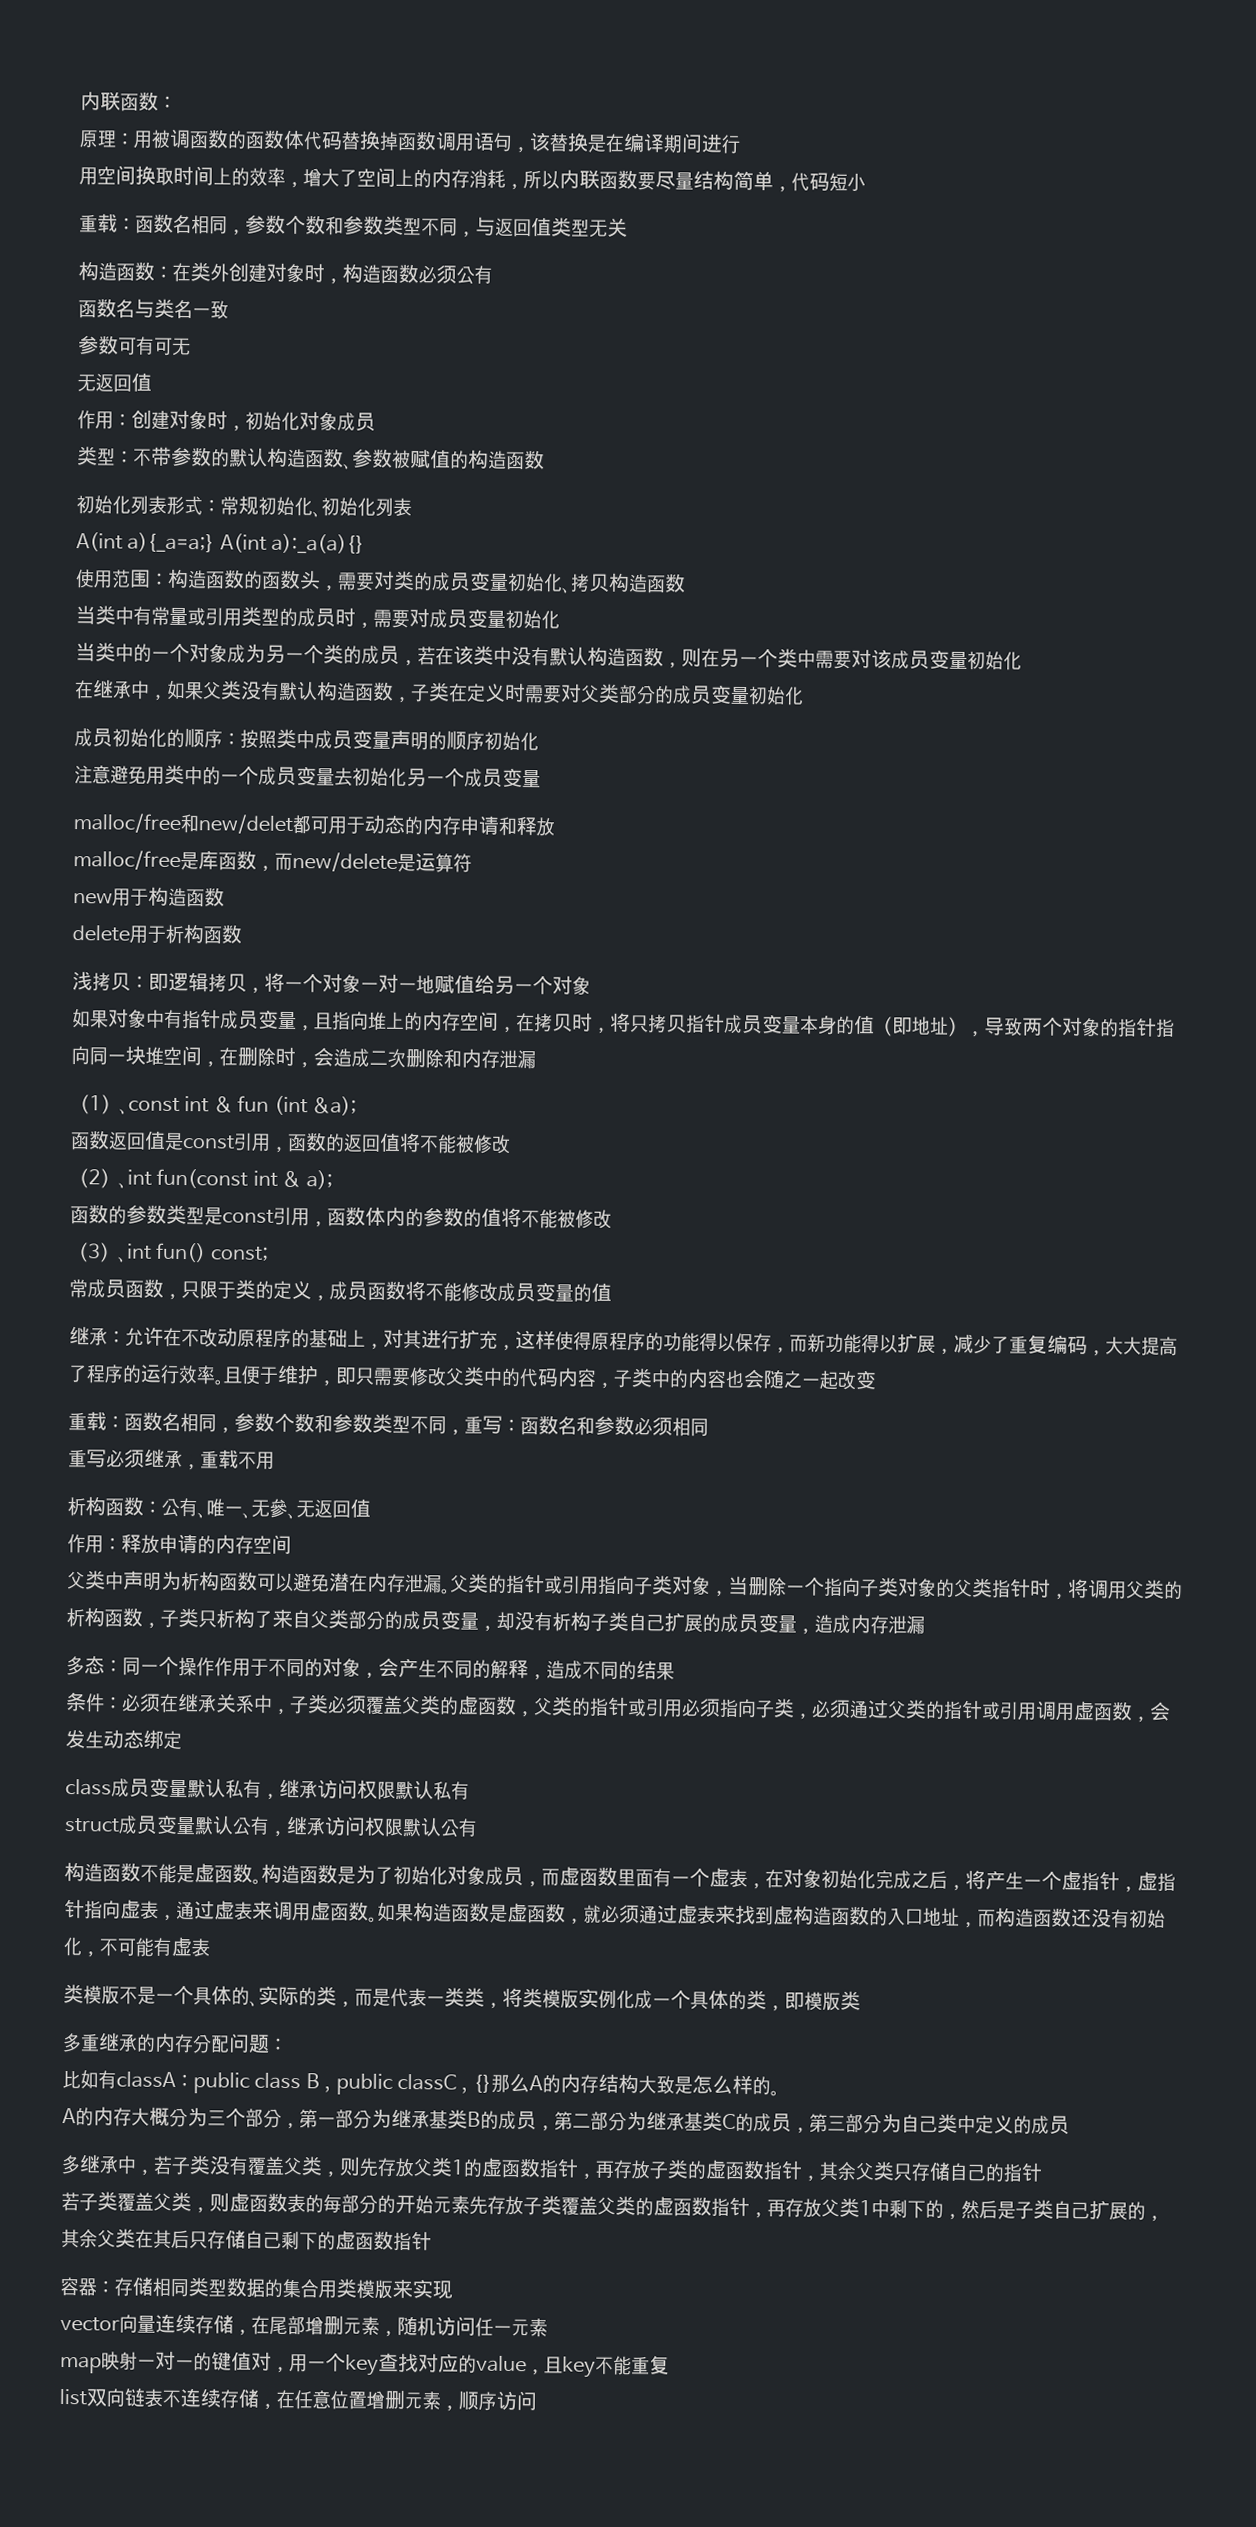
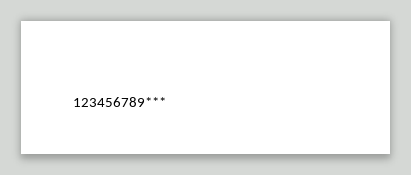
[80,91,177,112] [79,128,741,154] [79,165,866,193] [79,213,628,238] [78,261,493,285] [78,298,229,320] [78,335,191,357] [77,372,152,393] [77,409,376,432] [77,446,545,471] [76,495,412,518] [76,532,366,554] [75,568,686,594] [75,605,560,630] [75,642,1022,671] [75,679,804,706] [74,728,539,752] [74,764,541,788] [73,813,555,837] [73,850,472,873] [73,886,225,908] [72,924,243,945] [72,971,591,995] [72,1008,1175,1038] [71,1045,536,1070] [71,1094,357,1116] [70,1130,511,1154] [70,1168,333,1190] [70,1204,612,1229] [69,1242,269,1263] [69,1278,612,1303] [69,1326,1178,1357] [68,1364,877,1391] [68,1411,709,1437] [68,1448,275,1471] [67,1496,371,1520] [67,1533,292,1555] [67,1570,1183,1600] [66,1607,925,1635] [66,1655,675,1681] [65,1692,1171,1723] [65,1729,182,1750] [65,1777,470,1801] [64,1814,478,1838] [64,1862,1176,1893] [64,1899,1166,1929] [63,1936,210,1958] [63,1984,861,2012] [62,2032,288,2054] [62,2070,780,2097] [62,2106,1070,2135] [61,2154,1043,2183] [61,2191,1164,2222] [61,2228,432,2252] [60,2276,453,2300] [60,2313,548,2338] [60,2350,670,2378] [59,2387,537,2412] 内联函数： // 原理：用被调函数的函数体代码替换掉函数调用语句，该替换是在编译期间进行 // 用空间换取时间上的效率，增大了空间上的内存消耗，所以内联函数要尽量结构简单，代码短小 // 重载：函数名相同，参数个数和参数类型不同，与返回值类型无关 // 构造函数：在类外创建对象时，构造函数必须公有 // 函数名与类名一致 // 参数可有可无 // 无返回值 // 作用：创建对象时，初始化对象成员 // 类型：不带参数的默认构造函数、参数被赋值的构造函数 // 初始化列表形式：常规初始化、初始化列表 // A(int a){_a=a;} A(int a):_a(a){} // 使用范围：构造函数的函数头，需要对类的成员变量初始化、拷贝构造函数 // 当类中有常量或引用类型的成员时，需要对成员变量初始化 // 当类中的一个对象成为另一个类的成员，若在该类中没有默认构造函数，则在另一个类中需要对该成员变量初始化 // 在继承中，如果父类没有默认构造函数，子类在定义时需要对父类部分的成员变量初始化 // 成员初始化的顺序：按照类中成员变量声明的顺序初始化 // 注意避免用类中的一个成员变量去初始化另一个成员变量 // malloc/free和new/delet都可用于动态的内存申请和释放 // malloc/free是库函数，而new/delete是运算符 // new用于构造函数 // delete用于析构函数 // 浅拷贝：即逻辑拷贝，将一个对象一对一地赋值给另一个对象 // 如果对象中有指针成员变量，且指向堆上的内存空间，在拷贝时，将只拷贝指针成员变量本身的值（即地址），导致两个对象的指针指向同一块堆空间，在删除时，会造成二次删除和内存泄漏 // （1）、const int & fun (int &a); // 函数返回值是const引用，函数的返回值将不能被修改 // （2）、int fun(const int & a); // 函数的参数类型是const引用，函数体内的参数的值将不能被修改 // （3）、int fun() const; // 常成员函数，只限于类的定义，成员函数将不能修改成员变量的值 // 继承：允许在不改动原程序的基础上，对其进行扩充，这样使得原程序的功能得以保存，而新功能得以扩展，减少了重复编码，大大提高了程序的运行效率。且便于维护，即只需要修改父类中的代码内容，子类中的内容也会随之一起改变 // 重载：函数名相同，参数个数和参数类型不同，重写：函数名和参数必须相同 // 重写必须继承，重载不用 // 析构函数：公有、唯一、无參、无返回值 // 作用：释放申请的内存空间 // 父类中声明为析构函数可以避免潜在内存泄漏。父类的指针或引用指向子类对象，当删除一个指向子类对象的父类指针时，将调用父类的析构函数，子类只析构了来自父类部分的成员变量，却没有析构子类自己扩展的成员变量，造成内存泄漏 // 多态：同一个操作作用于不同的对象，会产生不同的解释，造成不同的结果 // 条件：必须在继承关系中，子类必须覆盖父类的虚函数，父类的指针或引用必须指向子类，必须通过父类的指针或引用调用虚函数，会发生动态绑定 // class成员变量默认私有，继承访问权限默认私有 // struct成员变量默认公有，继承访问权限默认公有 // 构造函数不能是虚函数。构造函数是为了初始化对象成员，而虚函数里面有一个虚表，在对象初始化完成之后，将产生一个虚指针，虚指针指向虚表，通过虚表来调用虚函数。如果构造函数是虚函数，就必须通过虚表来找到虚构造函数的入口地址，而构造函数还没有初始化，不可能有虚表 // 类模版不是一个具体的、实际的类，而是代表一类类，将类模版实例化成一个具体的类，即模版类 // 多重继承的内存分配问题： // 比如有classA：public class B , public classC , {}那么A的内存结构大致是怎么样的。 // A的内存大概分为三个部分，第一部分为继承基类B的成员，第二部分为继承基类C的成员，第三部分为自己类中定义的成员 // 多继承中，若子类没有覆盖父类，则先存放父类1的虚函数指针，再存放子类的虚函数指针，其余父类只存储自己的指针 // 若子类覆盖父类，则虚函数表的每部分的开始元素先存放子类覆盖父类的虚函数指针，再存放父类1中剩下的，然后是子类自己扩展的，其余父类在其后只存储自己剩下的虚函数指针 // 容器：存储相同类型数据的集合用类模版来实现 // vector向量连续存储，在尾部增删元素，随机访问任一元素 // map映射一对一的键值对，用一个key查找对应的value，且key不能重复 // list双向链表不连续存储，在任意位置增删元素，顺序访问 -> [73,97,166,107] 123456789***

